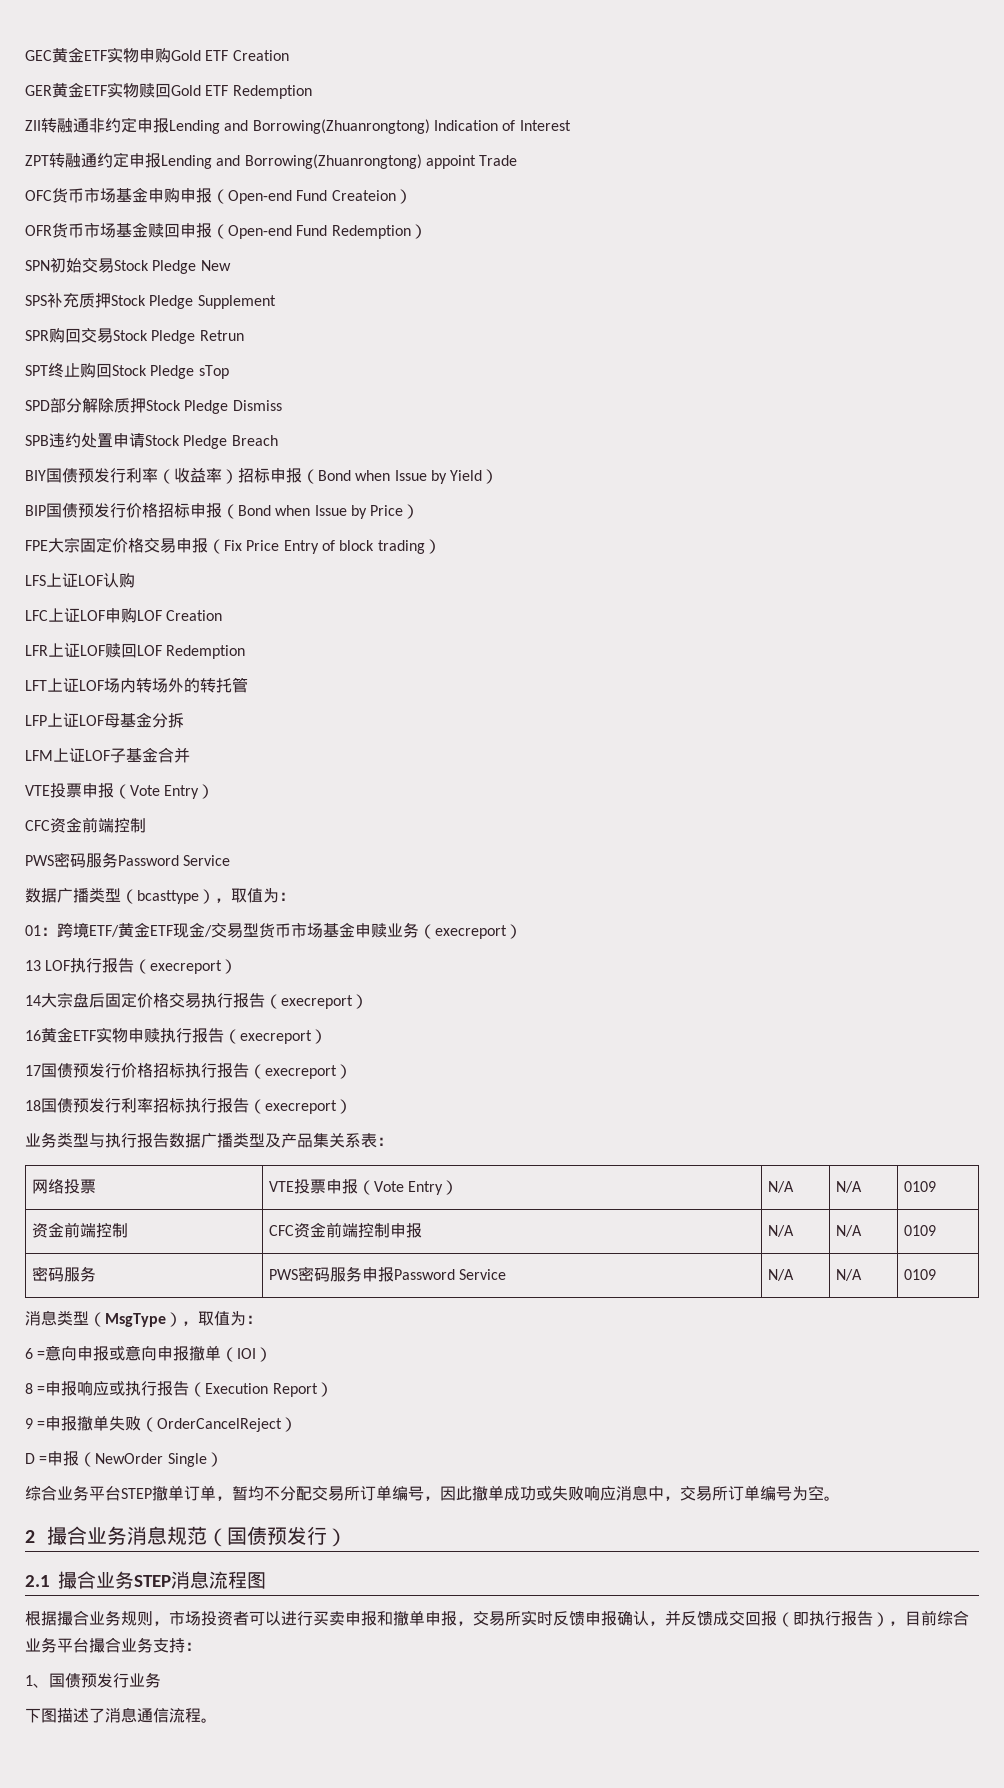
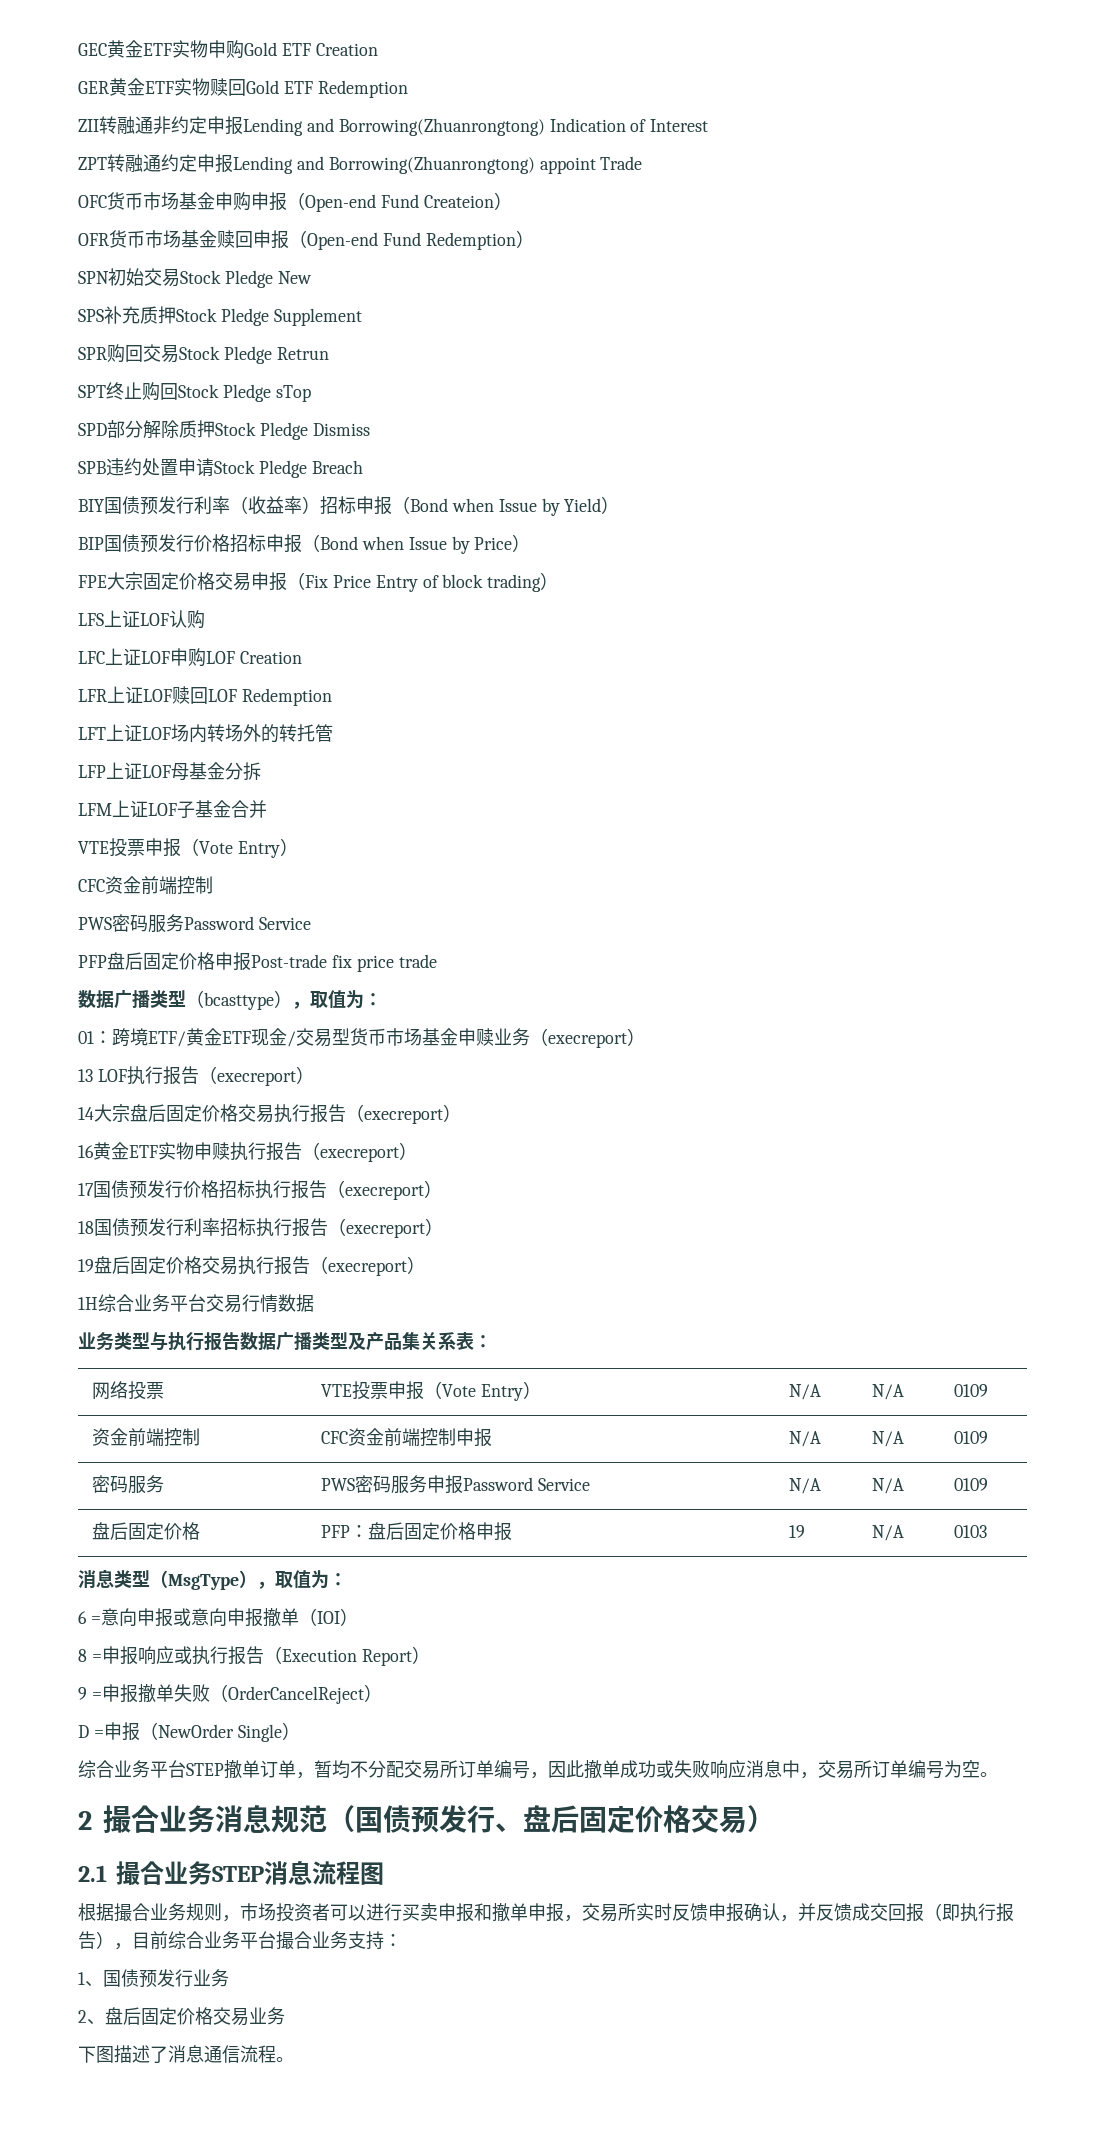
(231, 860) none -> [78,952,437,972] // PFP盘后固定价格申报Post-trade fix price trade
(352, 1106) none -> [78,1256,425,1276] [78,1294,314,1313] // 19盘后固定价格交易执行报告（execreport） // 1H综合业务平台交易行情数据
(937, 1274) none -> [91,1522,200,1540] [320,1522,512,1541] [788,1525,805,1538] [871,1525,904,1541] [953,1525,987,1538] // 盘后固定价格 | PFP：盘后固定价格申报 | 19 | N/A | 0103
(328, 1535) none -> [494,1805,747,1833] 、盘后固定价格交易
(161, 1680) none -> [78,2007,285,2026] // 2、盘后固定价格交易业务

